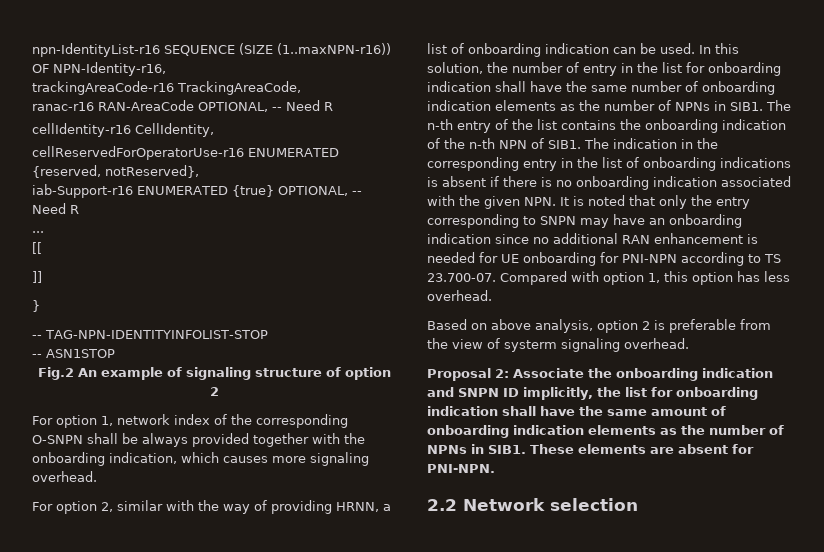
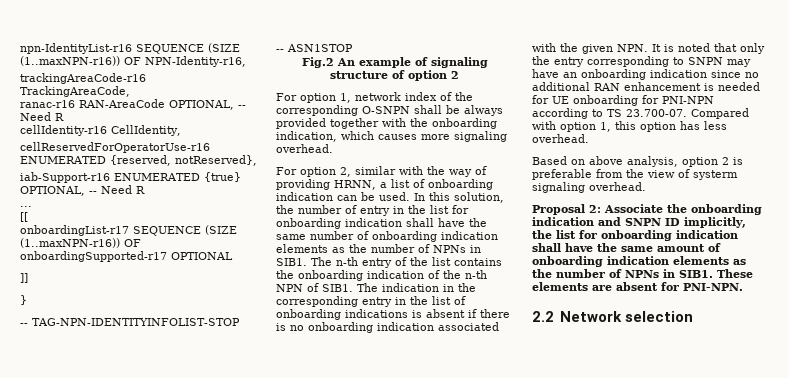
(42, 248) none -> [20,225,237,236] [20,238,141,248] [20,251,233,262] // onboardingList-r17 SEQUENCE (SIZE (1..maxNPN-r16)) OF onboardingSupported-r17 OPTIONAL

